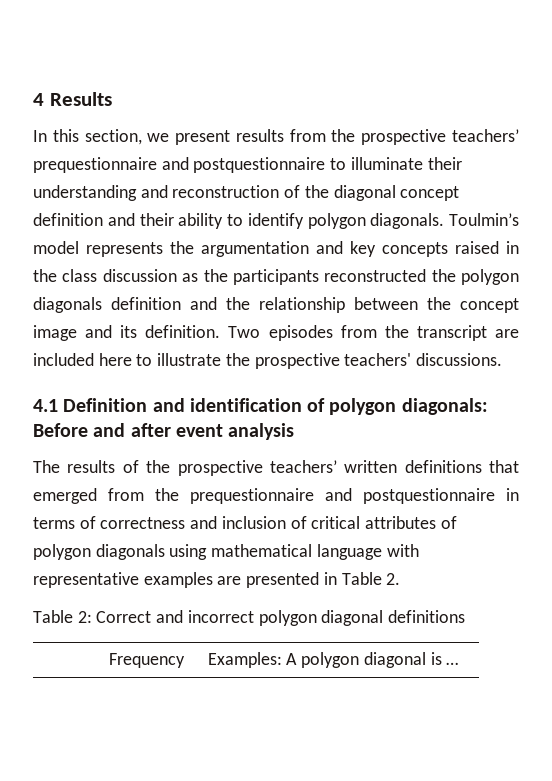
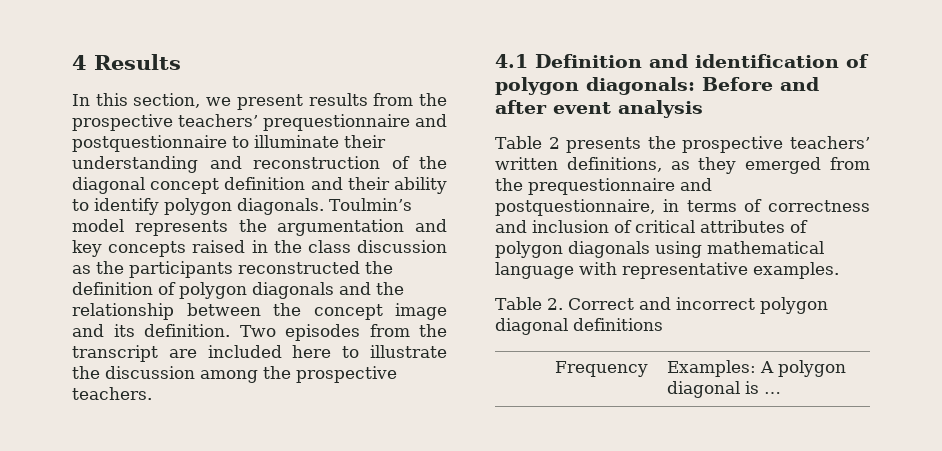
[461,269,519,285] [33,297,181,313] polygon diagonals definition -> [72,282,334,299] definition of polygon diagonals
[254,353,503,369] prospective teachers' discussions. -> [105,366,397,383] [72,387,152,400] discussion among the prospective teachers.
[33,460,139,473] The results of -> [495,136,642,153] Table 2 presents
[404,460,519,473] definitions that -> [566,157,737,174] definitions, as they
[363,488,495,504] postquestionnaire -> [495,199,655,216] postquestionnaire,
[143,572,337,588] examples are presented in -> [753,262,839,279] examples. //
[33,610,92,623] // Table 2: -> (563, 304) none

